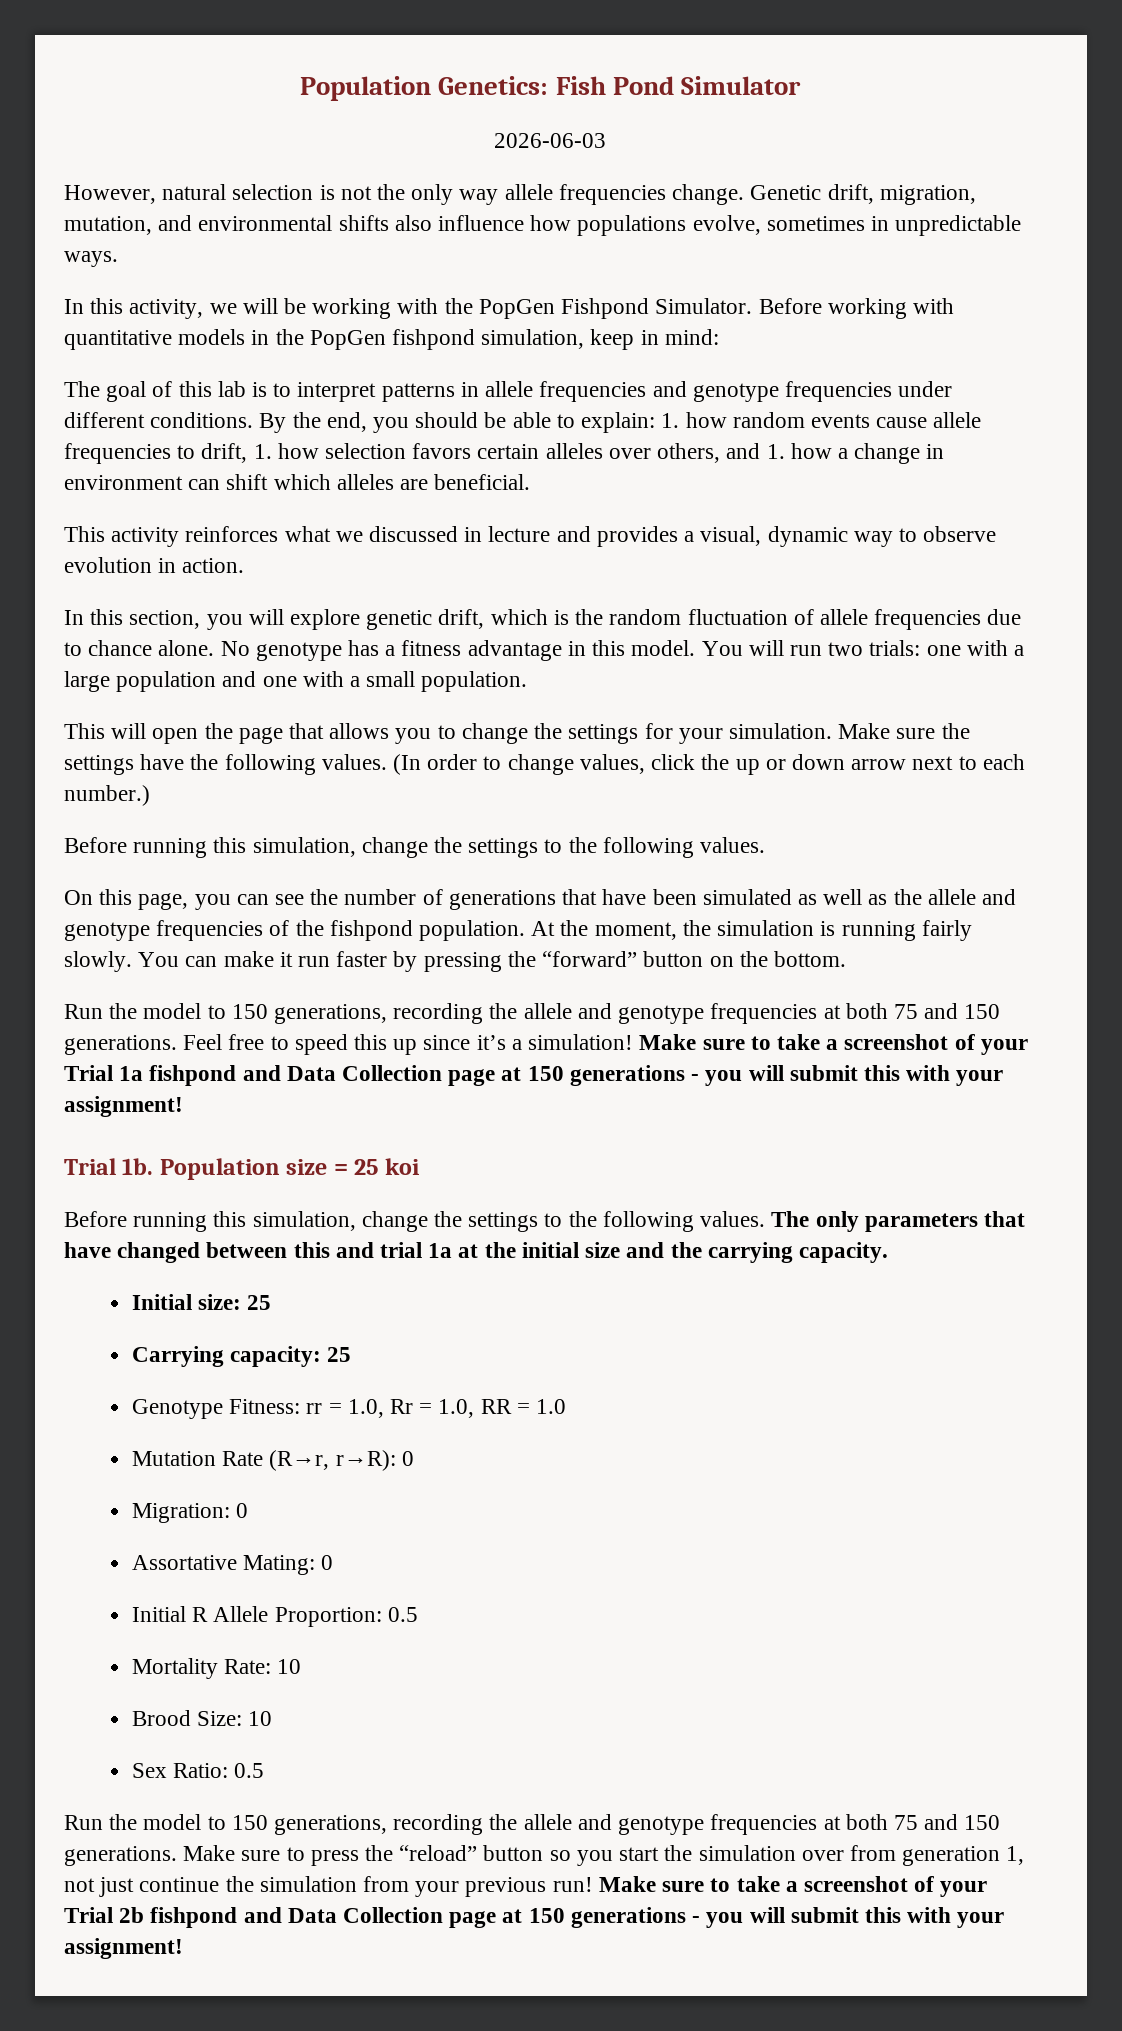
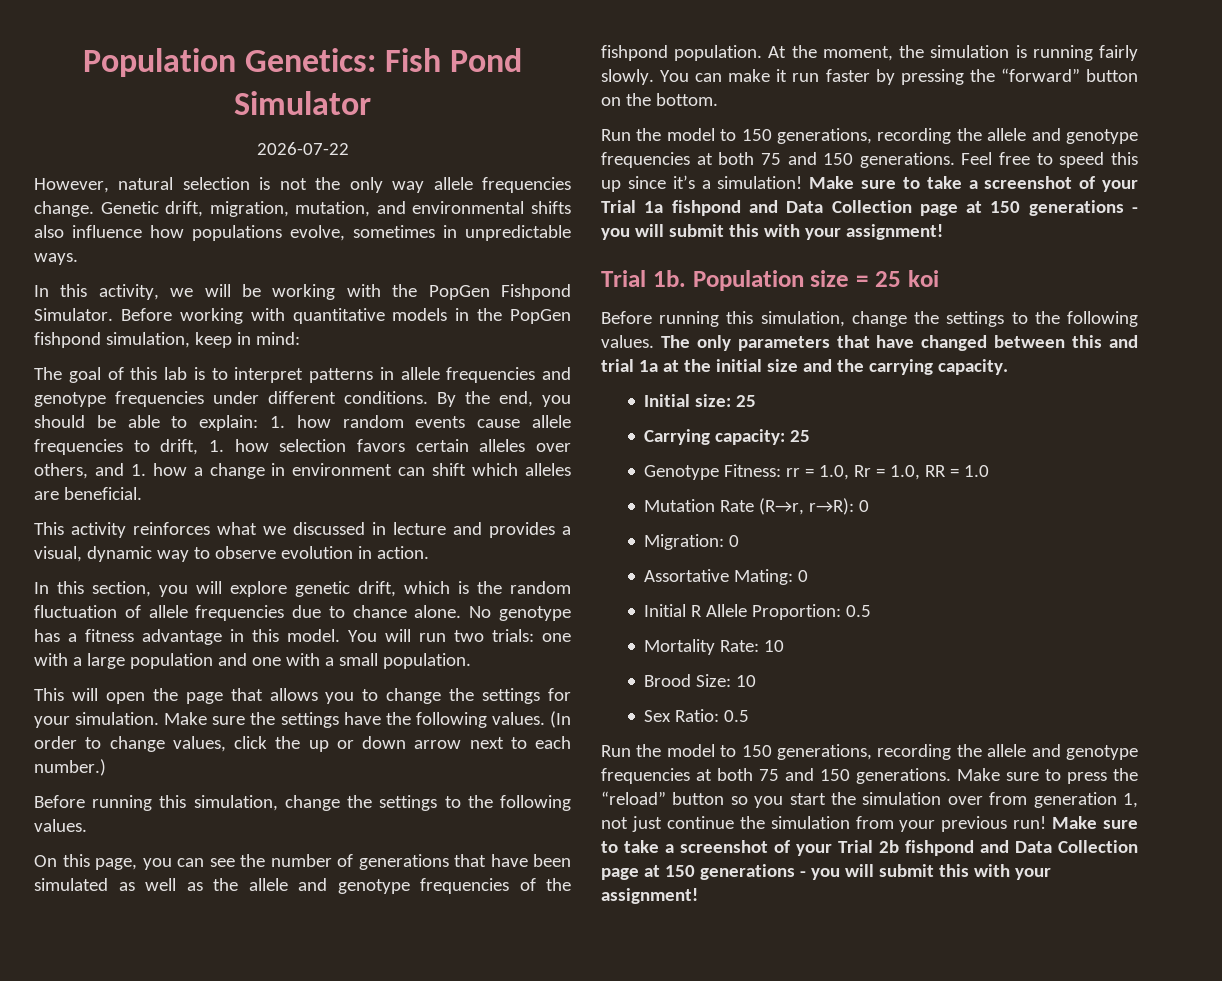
[494,133,606,148] 2026-06-03 -> [256,142,349,155] 2026-07-22

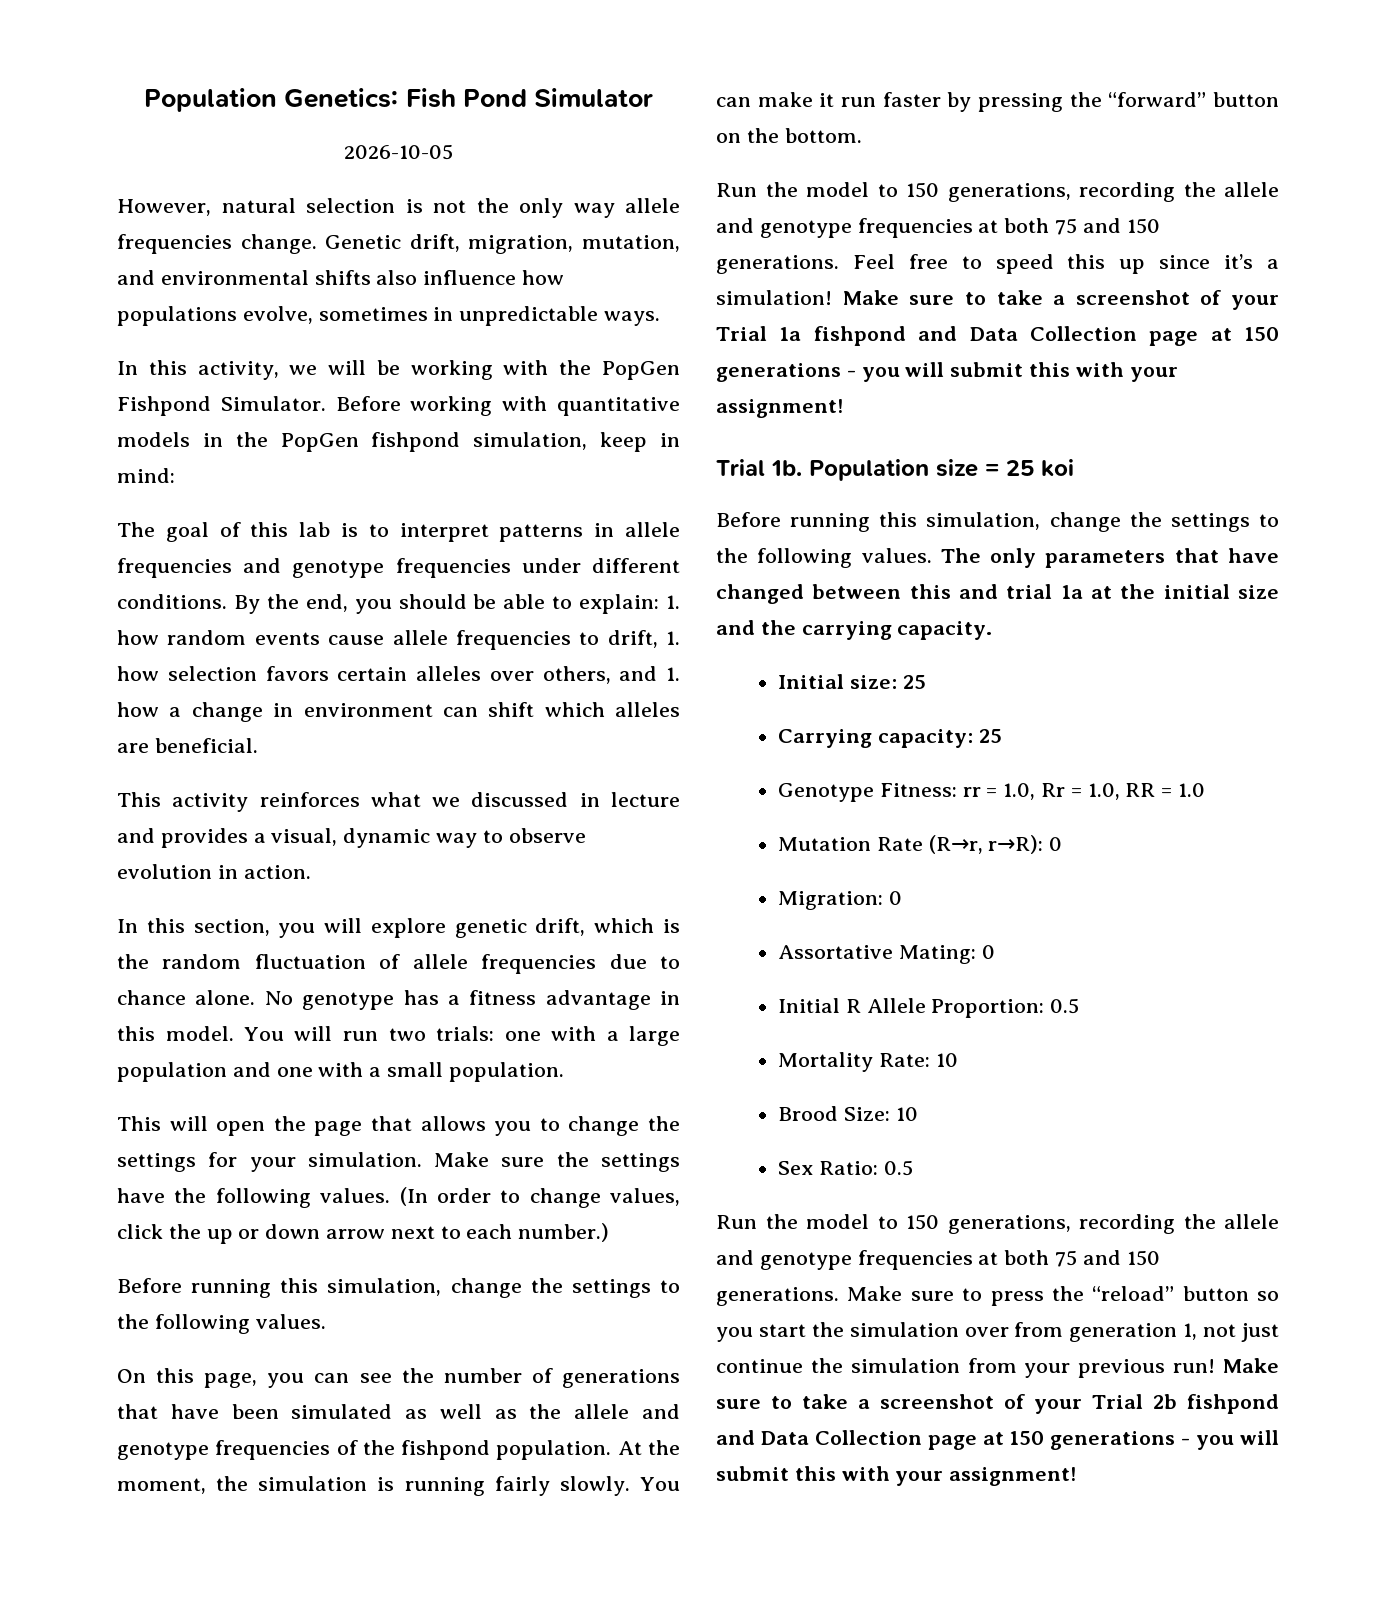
[256,142,349,155] 2026-07-22 -> [344,144,453,160] 2026-10-05

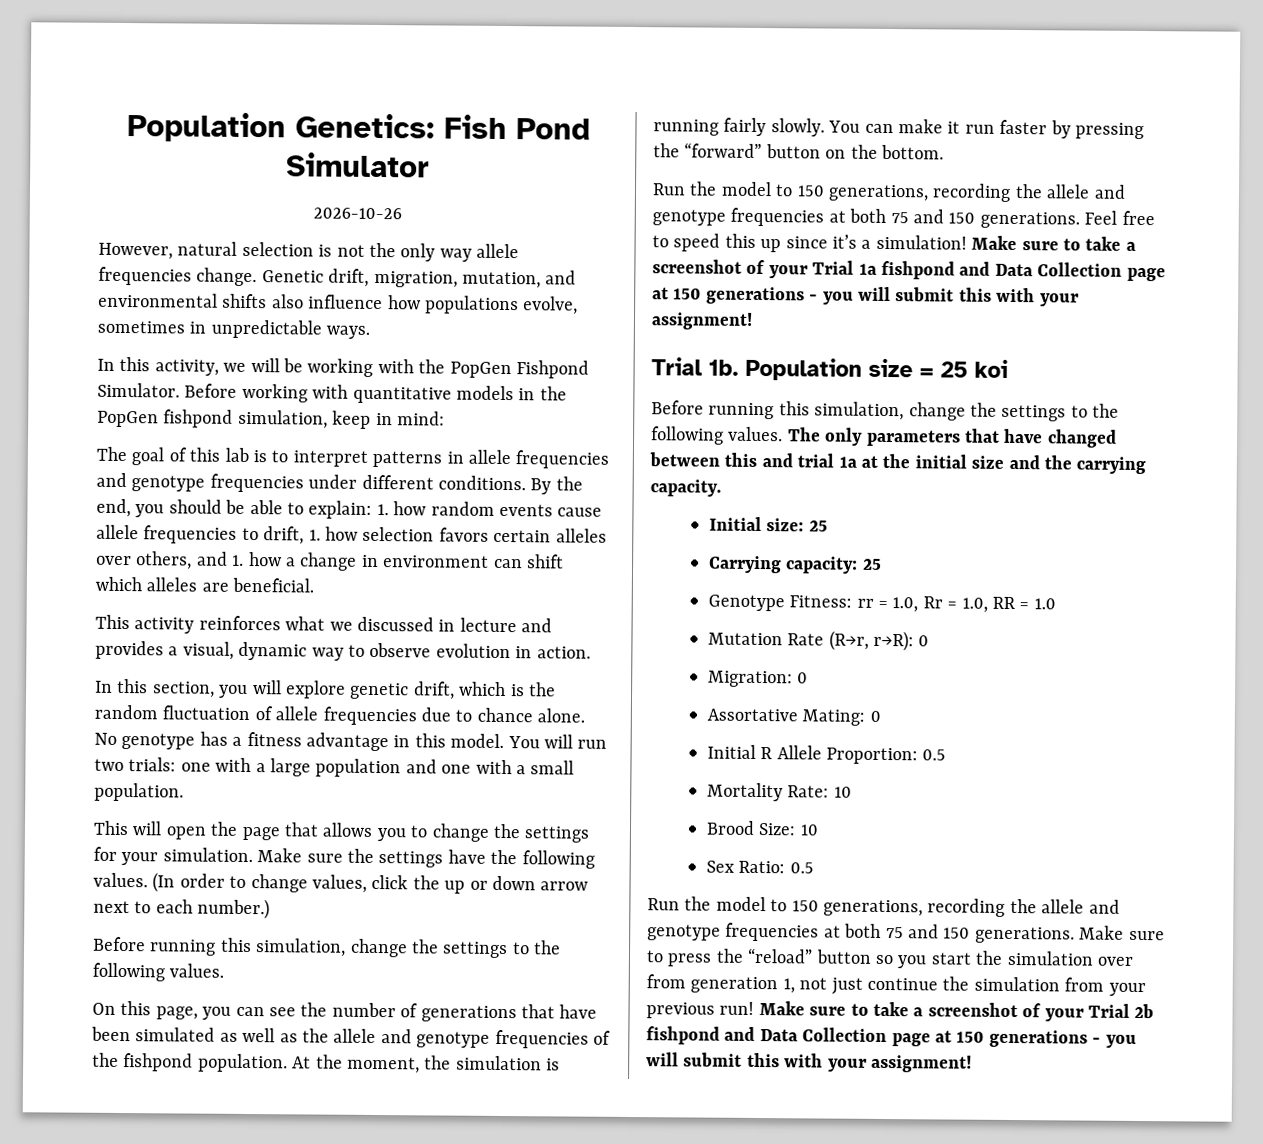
[344,144,453,160] 2026-10-05 -> [312,207,402,220] 2026-10-26

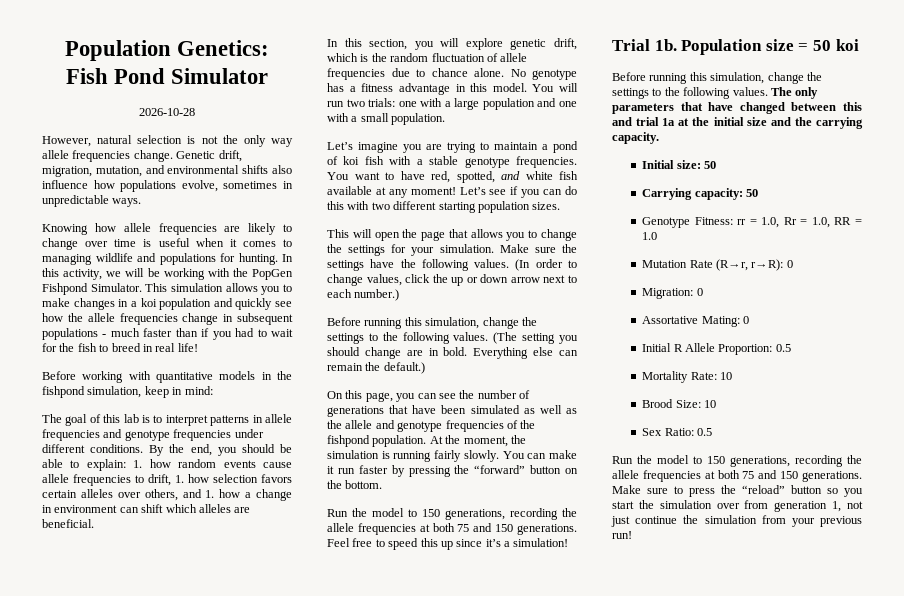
[312,207,402,220] 2026-10-26 -> [139,108,195,116] 2026-10-28
(371, 332) none -> [42,223,292,235] [42,238,292,250] [42,253,278,265] Knowing how allele frequencies are likely to change over time is useful when it comes to managing wildlife and populations for hunting.
(180, 390) none -> [145,283,292,295] [42,298,292,310] [42,313,293,325] [42,328,294,340] [42,343,198,352] This simulation allows you to make changes in a koi population and quickly see how the allele frequencies change in subsequent populations - much faster than if you had to wait for the fish to breed in real life! //
[97,410,159,428] PopGen -> (292, 375) none
[95,614,553,634] [95,640,591,661] // This activity reinforces what we discussed in lecture and provides a visual, dynamic way to observe evolution in action. -> (94, 523) none
(184, 792) none -> [327,141,578,153] [327,156,577,168] [327,171,578,183] [327,186,577,198] [327,201,561,213] // Let’s imagine you are trying to maintain a pond of koi fish with a stable genotype frequencies. You want to have red, spotted, and white fish available at any moment! Let’s see if you can do this with two different starting population sizes.
(225, 970) none -> [493,332,578,344] [327,347,578,359] [327,362,425,374] (The setting you should change are in bold. Everything else can remain the default.)
[1093,184,1126,199] [652,209,726,226] and genotype -> (354, 527) none
[971,235,1136,251] [652,259,1166,282] [652,286,1079,307] [651,312,753,330] Make sure to take a screenshot of your Trial 1a fishpond and Data Collection page at 150 generations - you will submit this with your assignment! -> (569, 542) none
[940,361,968,378] 25 -> [812,40,831,51] 50
[808,520,828,532] 25 -> [704,161,717,169] 50
[862,558,882,570] 25 -> [746,189,759,197] 50
[1088,899,1120,914] [647,924,721,941] and genotype -> (639, 474) none
[758,1001,1155,1022] [646,1026,1137,1048] [646,1052,972,1073] Make sure to take a screenshot of your Trial 2b fishpond and Data Collection page at 150 generations - you will submit this with your assignment! -> (632, 535) none

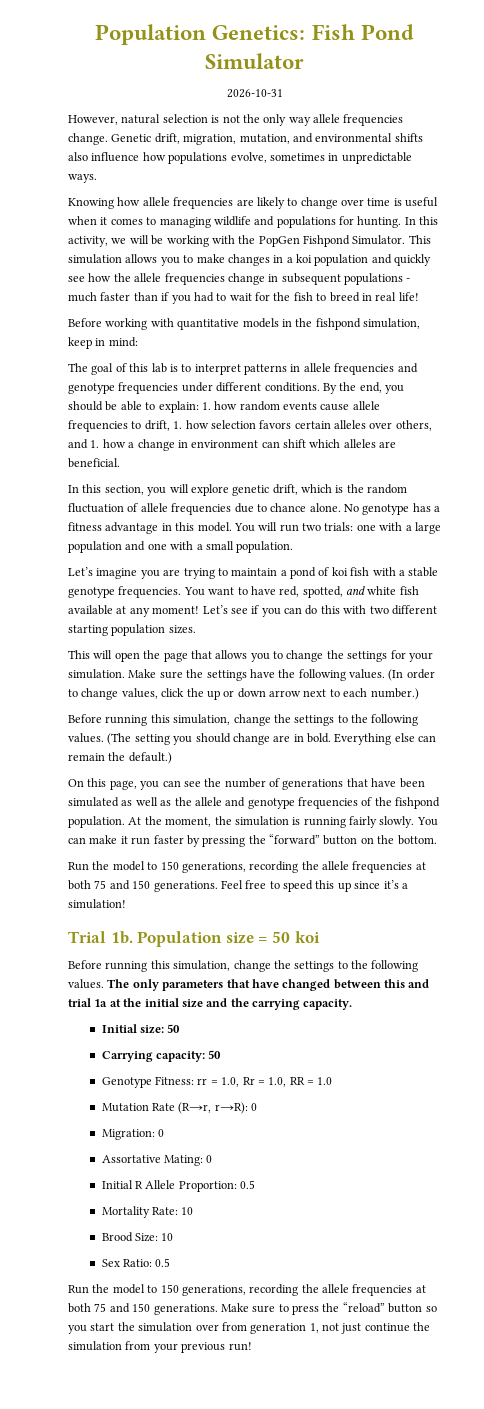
[139,108,195,116] 2026-10-28 -> [226,89,283,98] 2026-10-31

